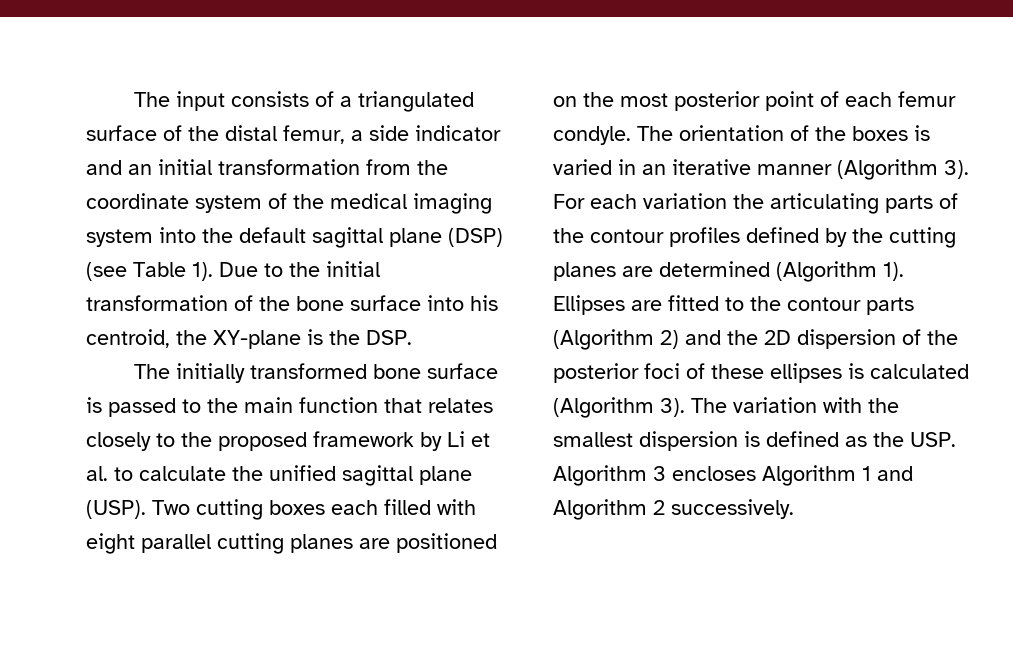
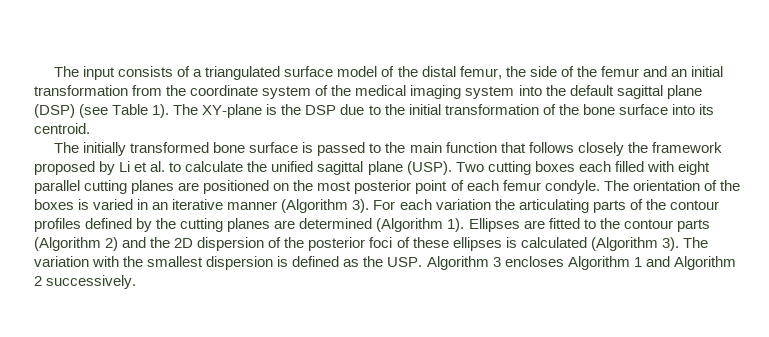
(157, 133) none -> [337,66,378,77] model
[351,125,501,141] a side indicator -> [505,66,639,77] the side of the femur
[219,262,258,277] Due -> [173,104,365,118] The XY-plane is the DSP due
[470,295,498,311] [86,329,412,349] his centroid, the XY-plane is the DSP. -> [698,104,714,115] [34,123,90,134] its centroid.
[428,398,493,413] [86,431,414,451] relates closely to the proposed framework -> [528,142,722,156] [34,161,95,175] follows closely the framework proposed

